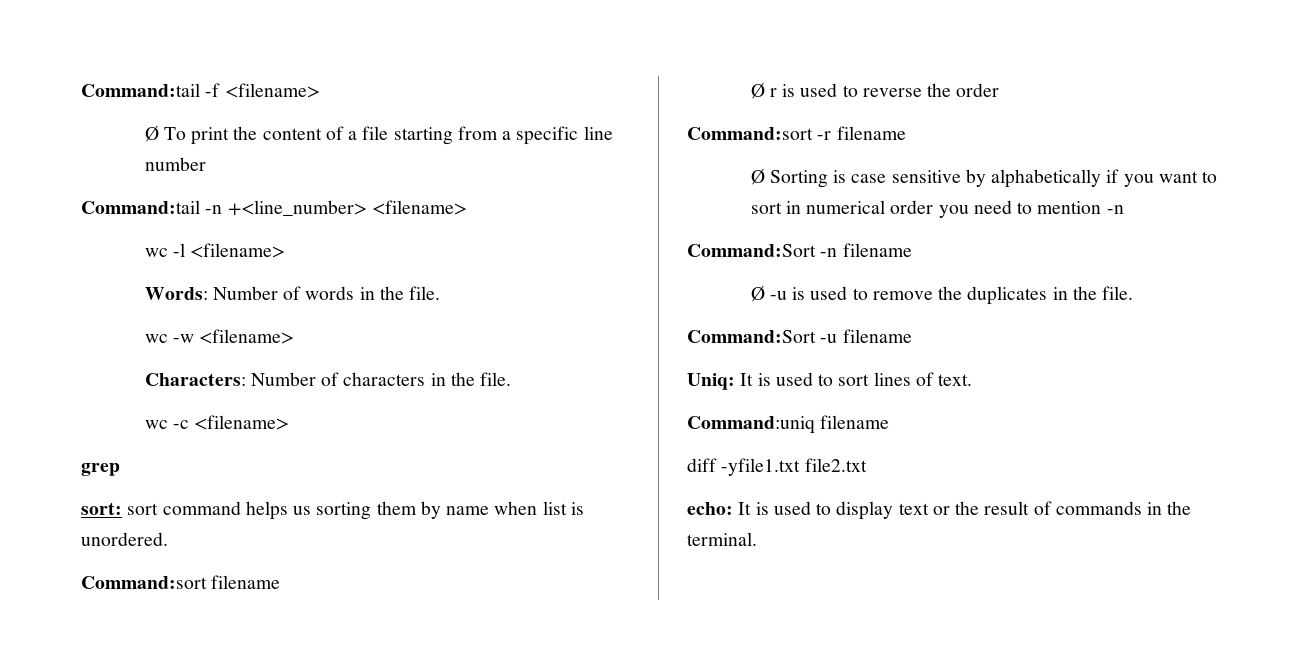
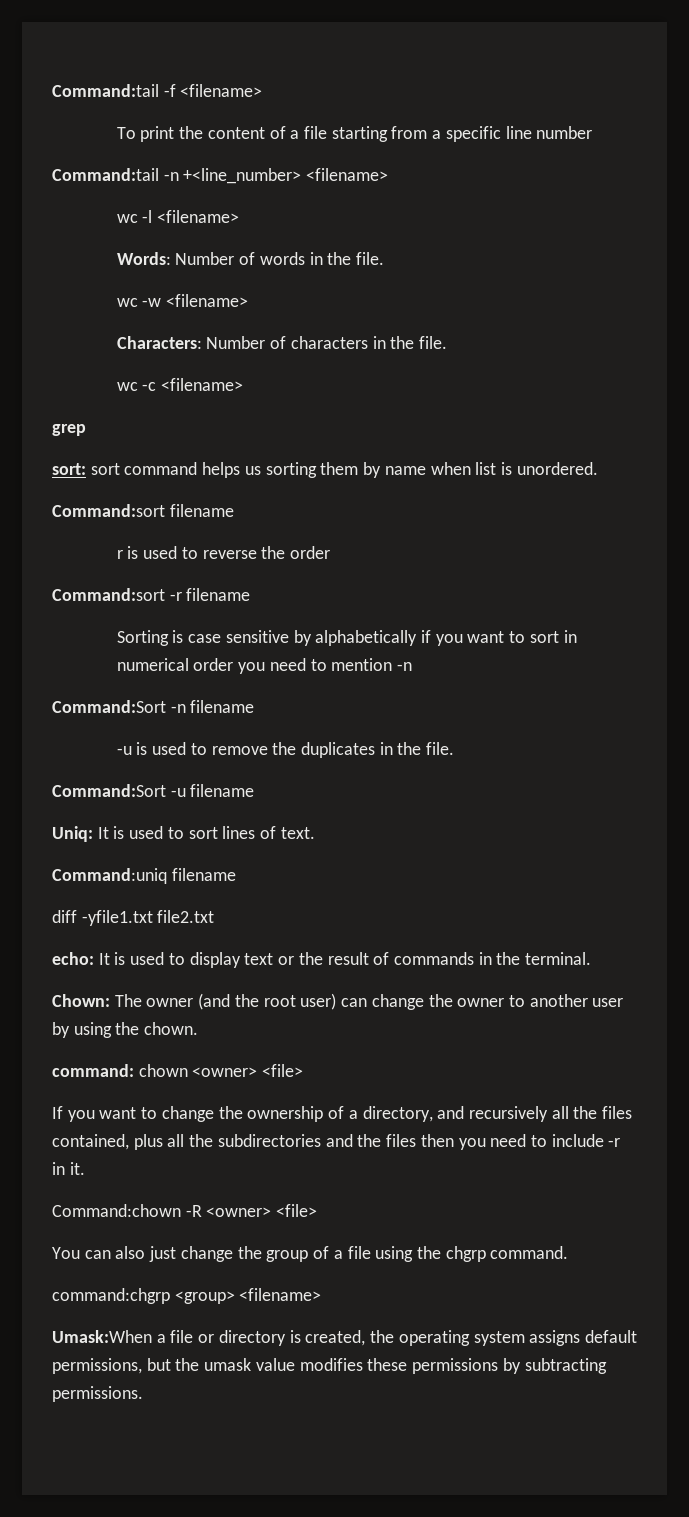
[144,125,159,142] Ø -> (263, 90) none
[750,82,765,99] Ø -> (234, 510) none
[750,168,765,185] Ø -> (251, 594) none
[750,285,765,302] Ø -> (255, 706) none
(757, 539) none -> [52,993,624,1010] [52,1022,199,1038] [52,1064,304,1077] [52,1106,633,1122] [52,1134,621,1150] [52,1162,85,1175] [52,1204,318,1217] [52,1246,569,1262] [52,1288,322,1304] [52,1330,637,1346] [52,1358,607,1374] [52,1386,143,1402] // Chown: The owner (and the root user) can change the owner to another user by using the chown. // command: chown <owner> <file> // If you want to change the ownership of a directory, and recursively all the files contained, plus all the subdirectories and the files then you need to include -r in it. // Command:chown -R <owner> <file> // You can also just change the group of a file using the chgrp command. // command:chgrp <group> <filename> // Umask:When a file or directory is created, the operating system assigns default permissions, but the umask value modifies these permissions by subtracting permissions.

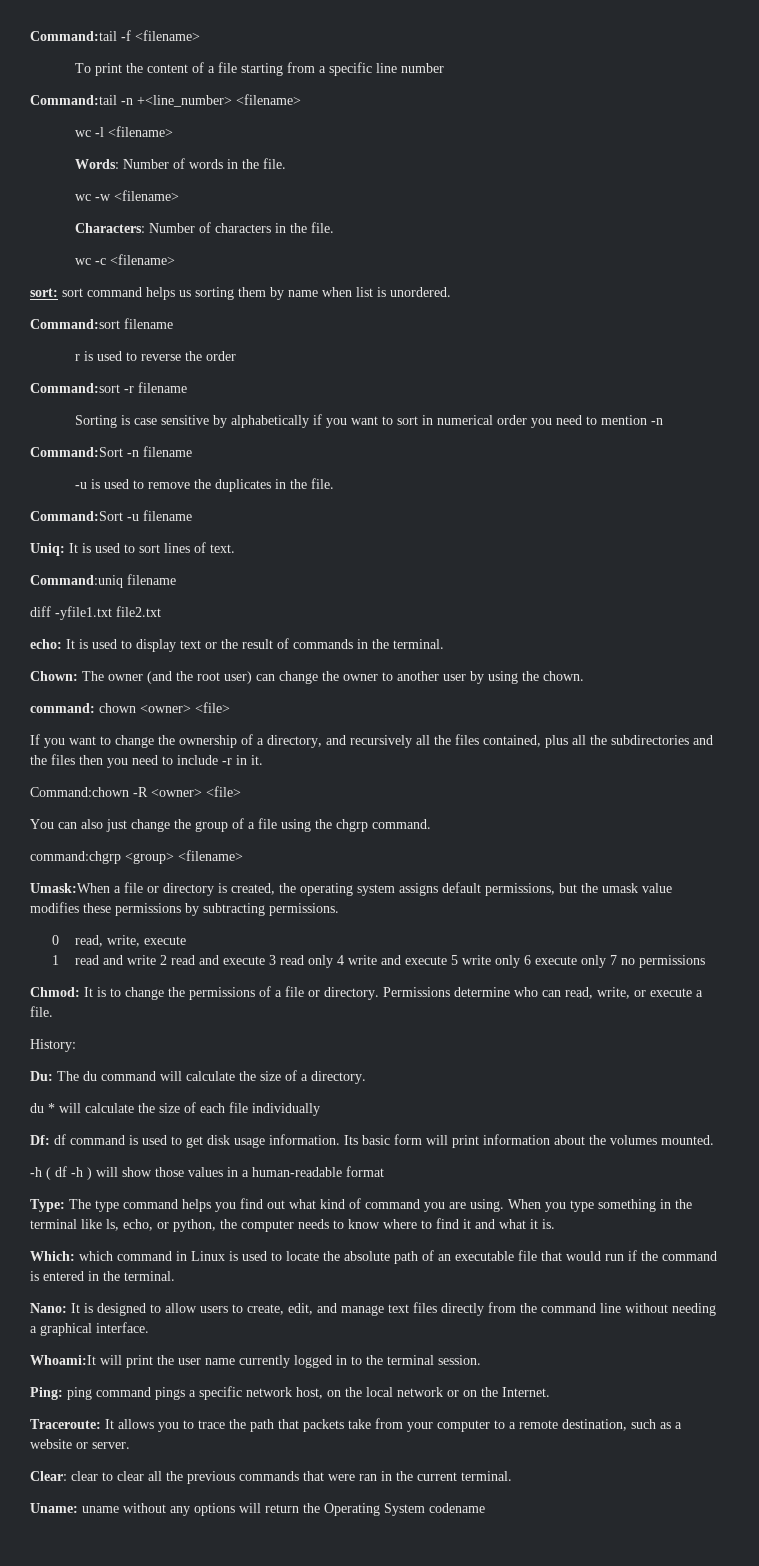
[52,424,86,436] // grep -> (175, 259) none
(143, 1394) none -> [52,935,186,947] [52,955,705,968] [30,986,703,1000] [30,1006,53,1017] [30,1039,76,1052] [30,1070,366,1084] [30,1102,320,1116] [30,1134,714,1148] [30,1166,384,1180] [30,1198,692,1212] [30,1218,555,1232] [30,1250,717,1264] [30,1271,175,1281] [30,1302,716,1316] [30,1322,149,1336] [30,1355,481,1368] [30,1386,550,1400] [30,1418,682,1432] [30,1439,130,1449] [30,1471,512,1484] [30,1503,485,1516] // 0 read, write, execute // 1 read and write 2 read and execute 3 read only 4 write and execute 5 write only 6 execute only 7 no permissions // Chmod: It is to change the permissions of a file or directory. Permissions determine who can read, write, or execute a file. // History: // Du: The du command will calculate the size of a directory. // du * will calculate the size of each file individually // Df: df command is used to get disk usage information. Its basic form will print information about the volumes mounted. // -h ( df -h ) will show those values in a human-readable format // Type: The type command helps you find out what kind of command you are using. When you type something in the terminal like ls, echo, or python, the computer needs to know where to find it and what it is. // Which: which command in Linux is used to locate the absolute path of an executable file that would run if the command is entered in the terminal. // Nano: It is designed to allow users to create, edit, and manage text files directly from the command line without needing a graphical interface. // Whoami:It will print the user name currently logged in to the terminal session. // Ping: ping command pings a specific network host, on the local network or on the Internet. // Traceroute: It allows you to trace the path that packets take from your computer to a remote destination, such as a website or server. // Clear: clear to clear all the previous commands that were ran in the current terminal. // Uname: uname without any options will return the Operating System codename

